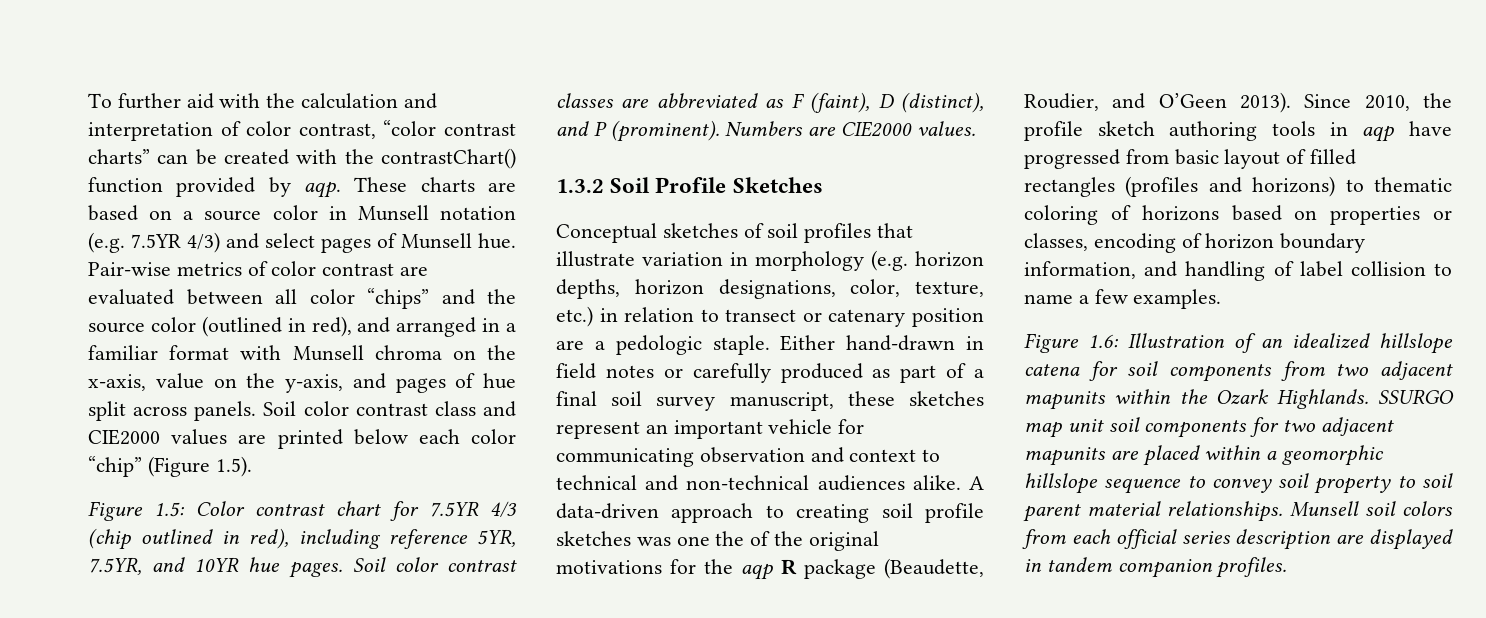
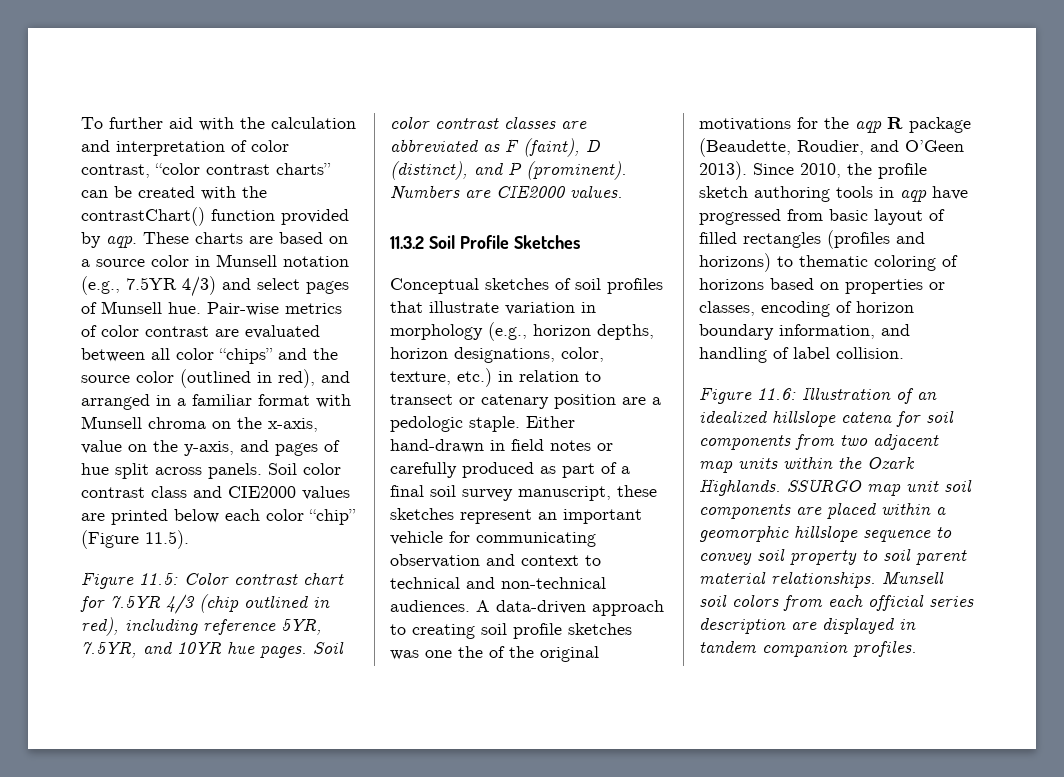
[88,232,125,253] (e.g. -> [81,276,120,295] (e.g.,
[215,456,252,477] [88,501,185,521] 1.5). // Figure 1.5: -> [145,530,189,549] [81,572,178,589] 11.5). // Figure 11.5:
[556,179,604,193] 1.3.2 -> [390,236,424,249] 11.3.2
[871,250,908,271] (e.g. -> [488,322,527,341] (e.g.,
[817,475,961,491] audiences alike. -> [390,600,470,612] audiences.
[1350,261,1452,276] [1024,289,1222,309] [1024,333,1119,353] collision to name a few examples. // Figure 1.6: -> [836,347,904,359] [699,387,796,404] collision. // Figure 11.6:
[1024,391,1106,410] mapunits -> [699,458,778,473] map units
[1250,417,1394,437] [1024,447,1106,466] for two adjacent mapunits -> (791, 511) none

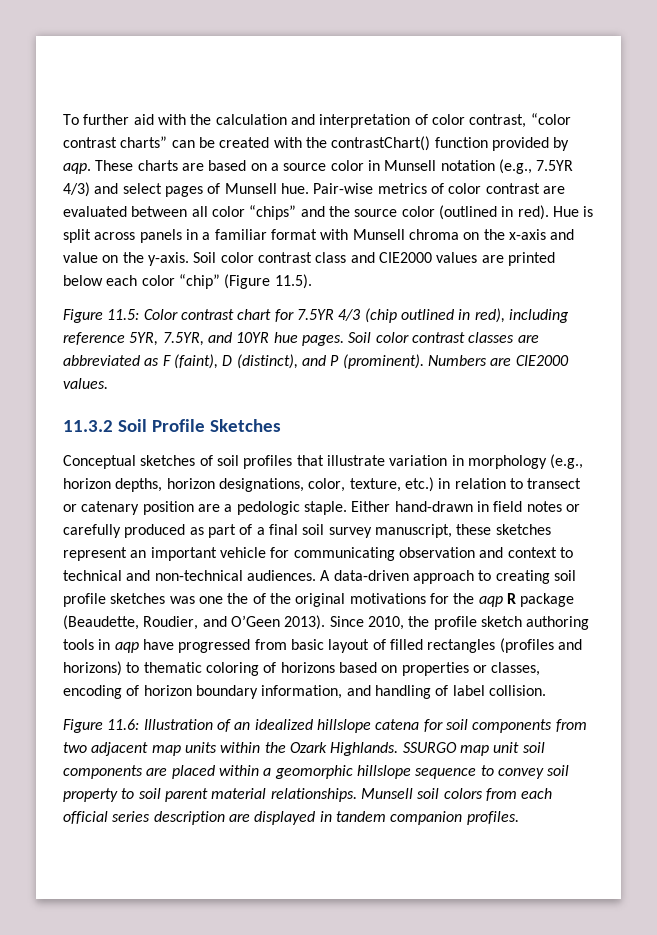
[278,369,350,388] [81,394,150,410] red), and arranged -> [517,205,594,220] [63,229,182,243] red). Hue is split across panels
[268,418,318,432] x-axis, -> [508,229,575,240] x-axis and
[184,440,340,456] [81,463,262,479] y-axis, and pages of hue split across panels. -> [147,252,189,266] y-axis.

